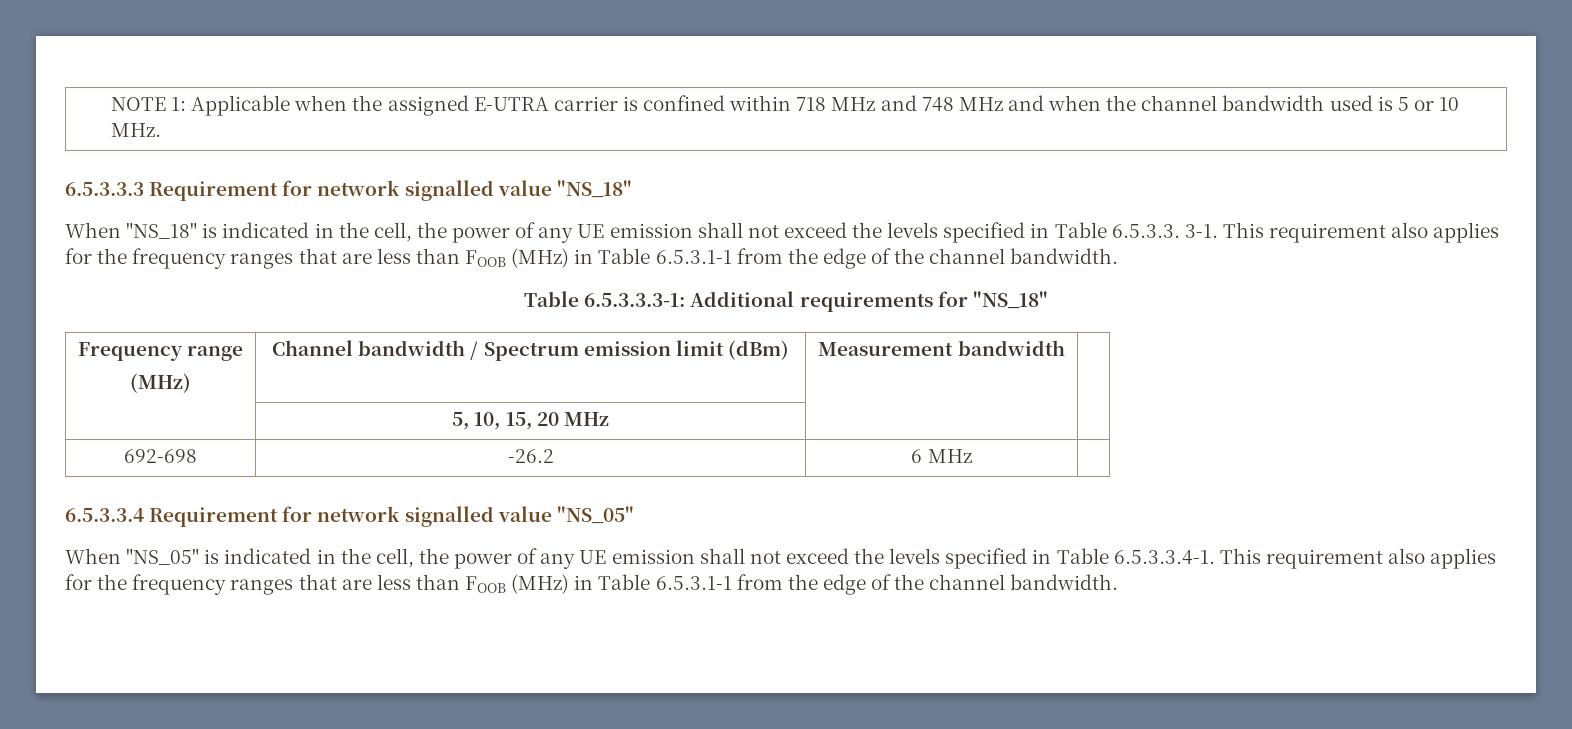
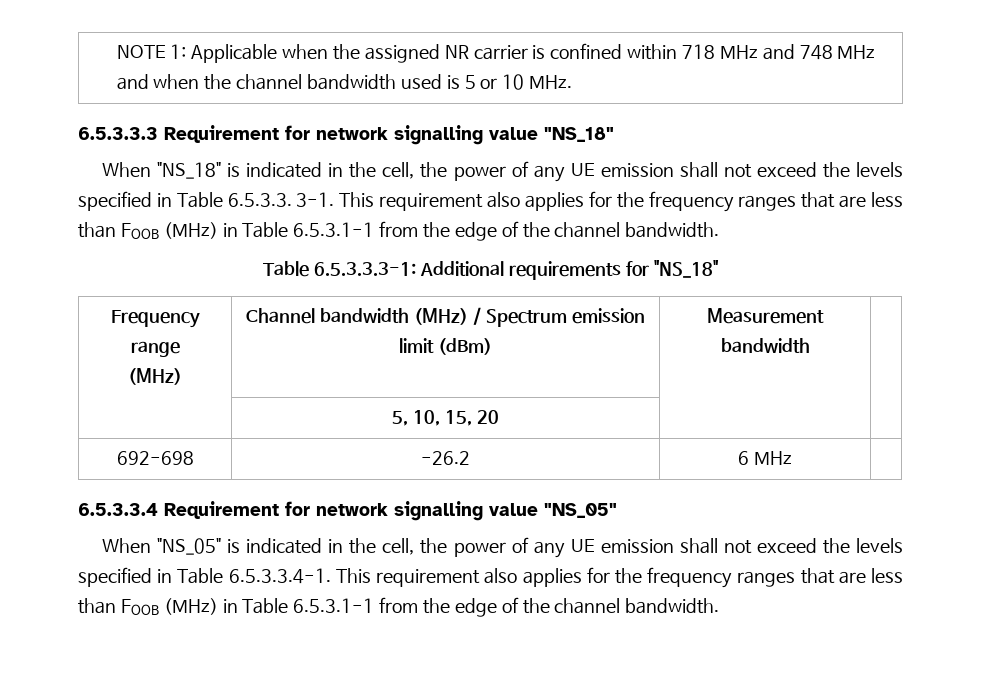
[473,97,549,111] E-UTRA -> [444,45,469,59] NR
[404,180,494,201] signalled -> [394,125,483,145] signalling
(466, 348) none -> [414,308,469,325] (MHz)
[563,412,609,426] MHz -> (499, 417) none
[404,506,494,527] signalled -> [394,501,483,521] signalling

